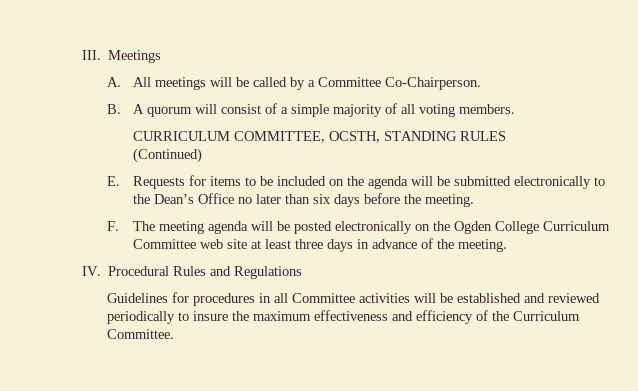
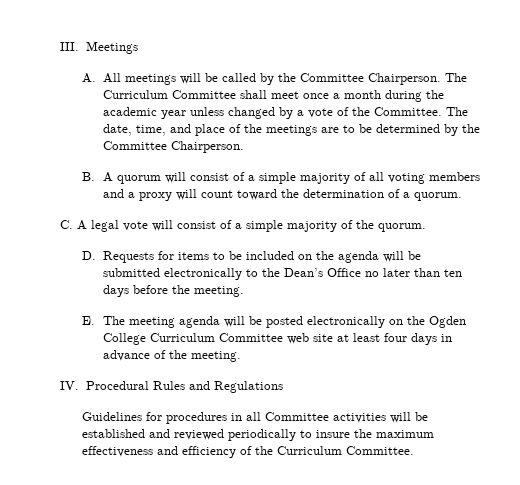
[307,77,481,90] a Committee Co-Chairperson. -> [278,73,468,85] [103,90,445,102] [103,107,469,119] [103,124,481,136] [103,141,245,153] the Committee Chairperson. The Curriculum Committee shall meet once a month during the academic year unless changed by a vote of the Committee. The date, time, and place of the meetings are to be determined by the Committee Chairperson.
[458,104,515,114] [132,131,506,143] [132,148,202,163] [107,176,121,186] members. // CURRICULUM COMMITTEE, OCSTH, STANDING RULES // (Continued) // E. -> [429,172,481,181] [103,189,463,201] [60,220,427,232] [81,251,96,260] members and a proxy will count toward the determination of a quorum. // C. A legal vote will consist of a simple majority of the quorum. // D.
[312,194,331,204] six -> [444,269,463,277] ten
[107,221,120,231] F. -> [81,316,95,325] E.
[294,239,323,249] three -> [384,333,408,342] four

